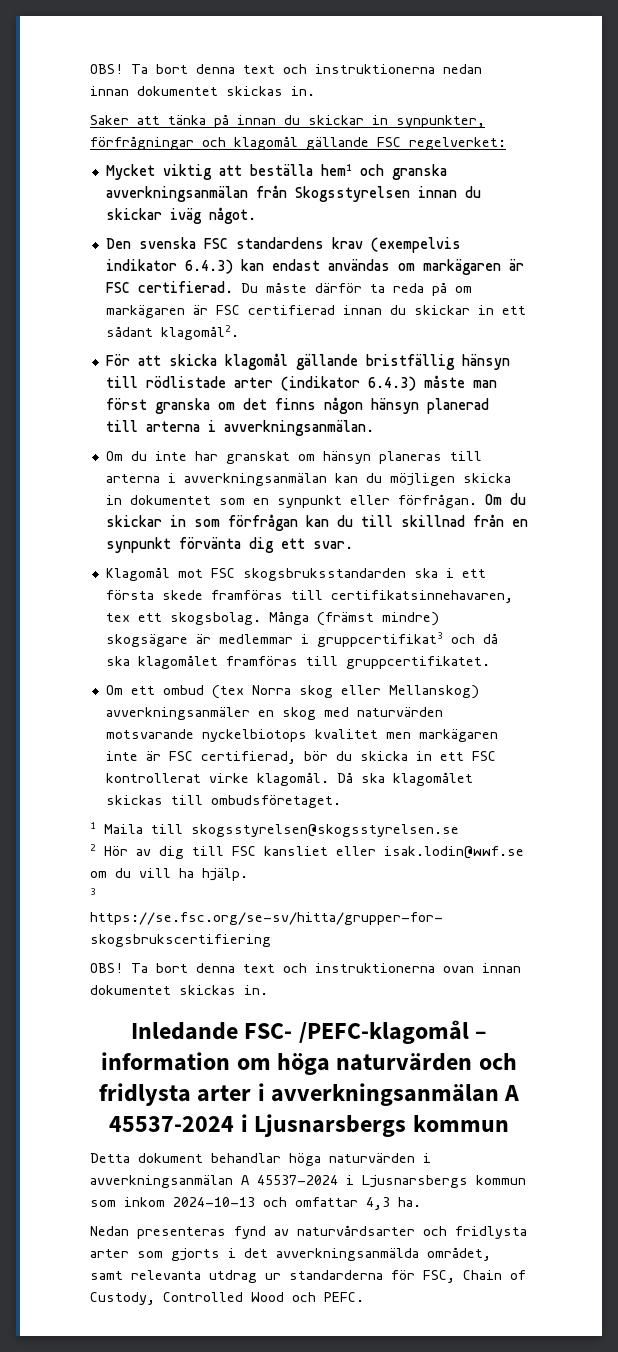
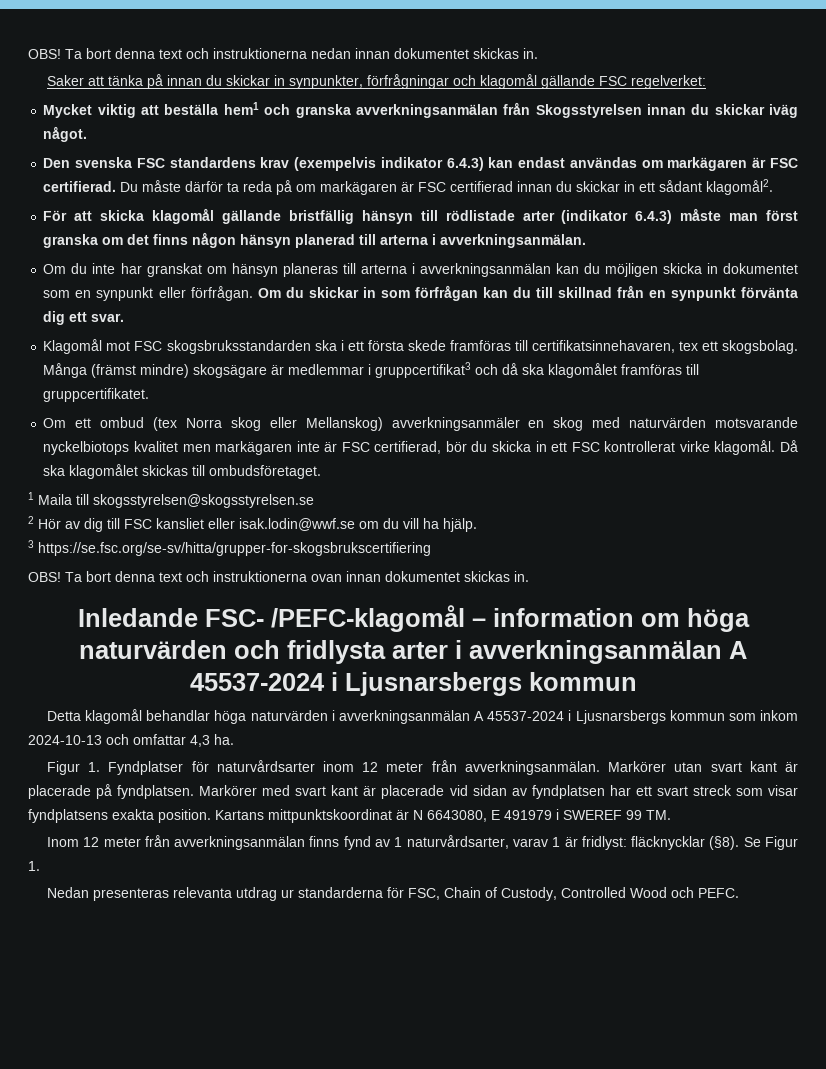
[138,1153,203,1163] dokument -> [85,709,143,724] klagomål
[90,1225,527,1239] [90,1247,491,1261] [90,1271,123,1280] Nedan presenteras fynd av naturvårdsarter och fridlysta arter som gjorts i det avverkningsanmälda området, samt -> [46,760,799,775] [28,784,798,799] [28,809,671,823] [46,835,799,850] [28,861,40,871] [46,887,169,901] Figur 1. Fyndplatser för naturvårdsarter inom 12 meter från avverkningsanmälan. Markörer utan svart kant är placerade på fyndplatsen. Markörer med svart kant är placerade vid sidan av fyndplatsen har ett svart streck som visar fyndplatsens exakta position. Kartans mittpunktskoordinat är N 6643080, E 491979 i SWEREF 99 TM. // Inom 12 meter från avverkningsanmälan finns fynd av 1 naturvårdsarter, varav 1 är fridlyst: fläcknycklar (§8). Se Figur 1. // Nedan presenteras

